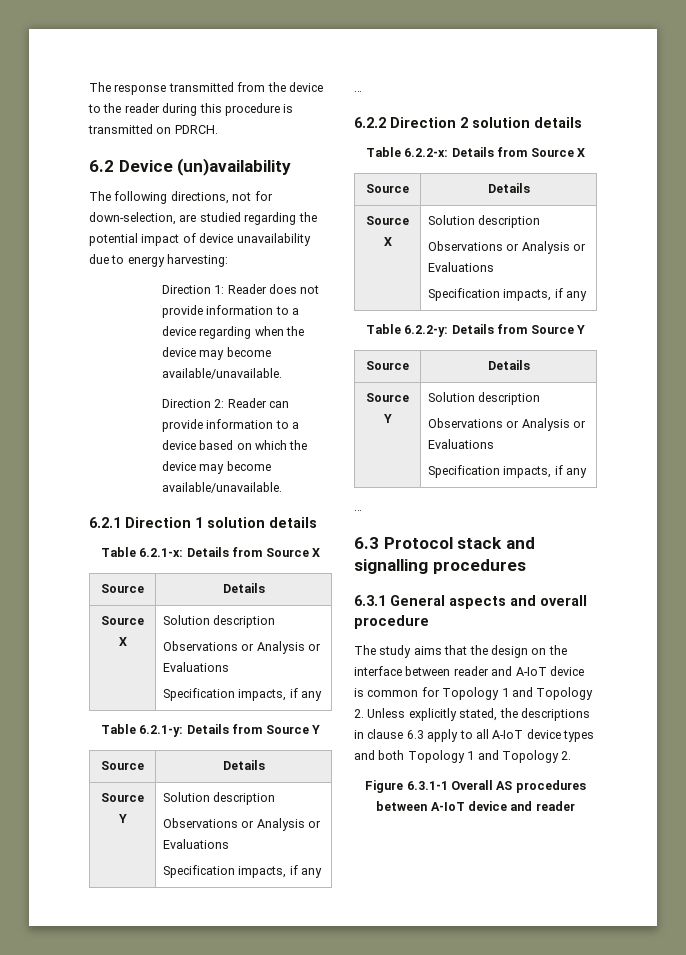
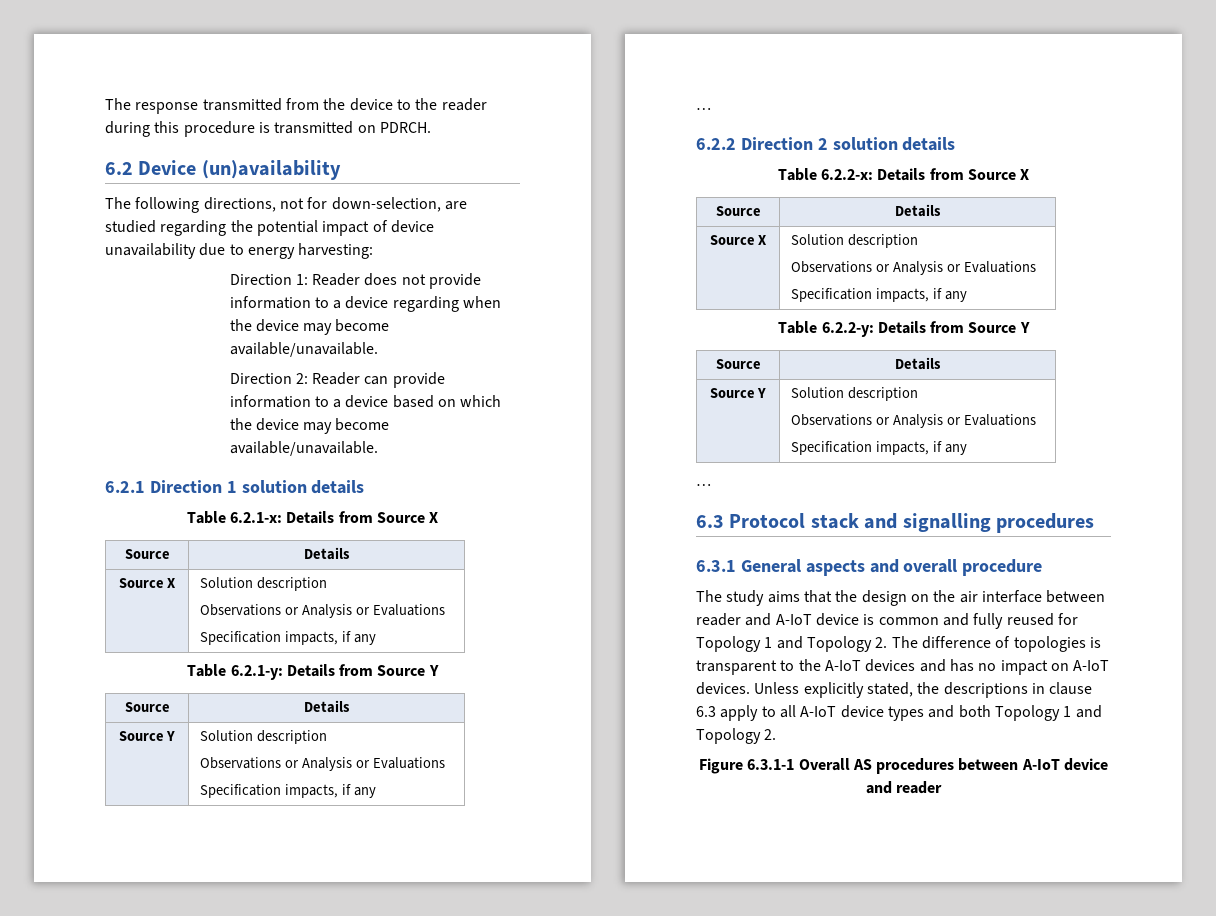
(567, 650) none -> [959,591,978,603] air
(419, 693) none -> [942,613,1054,629] and fully reused
(364, 713) none -> [891,636,1101,652] [696,659,1110,675] [696,682,750,695] The difference of topologies is transparent to the A-IoT devices and has no impact on A-IoT devices.

